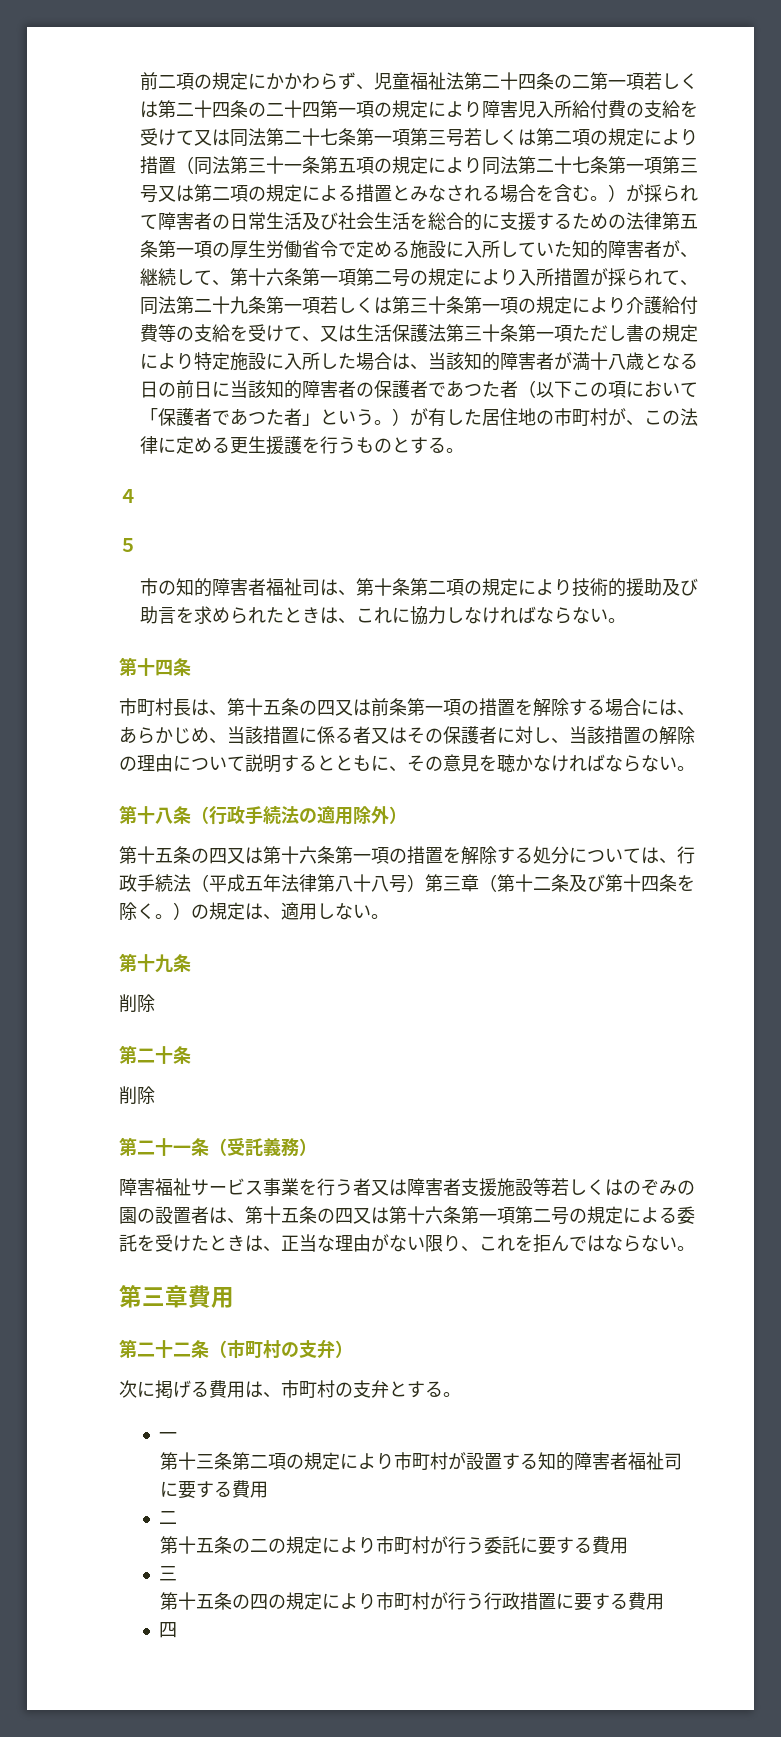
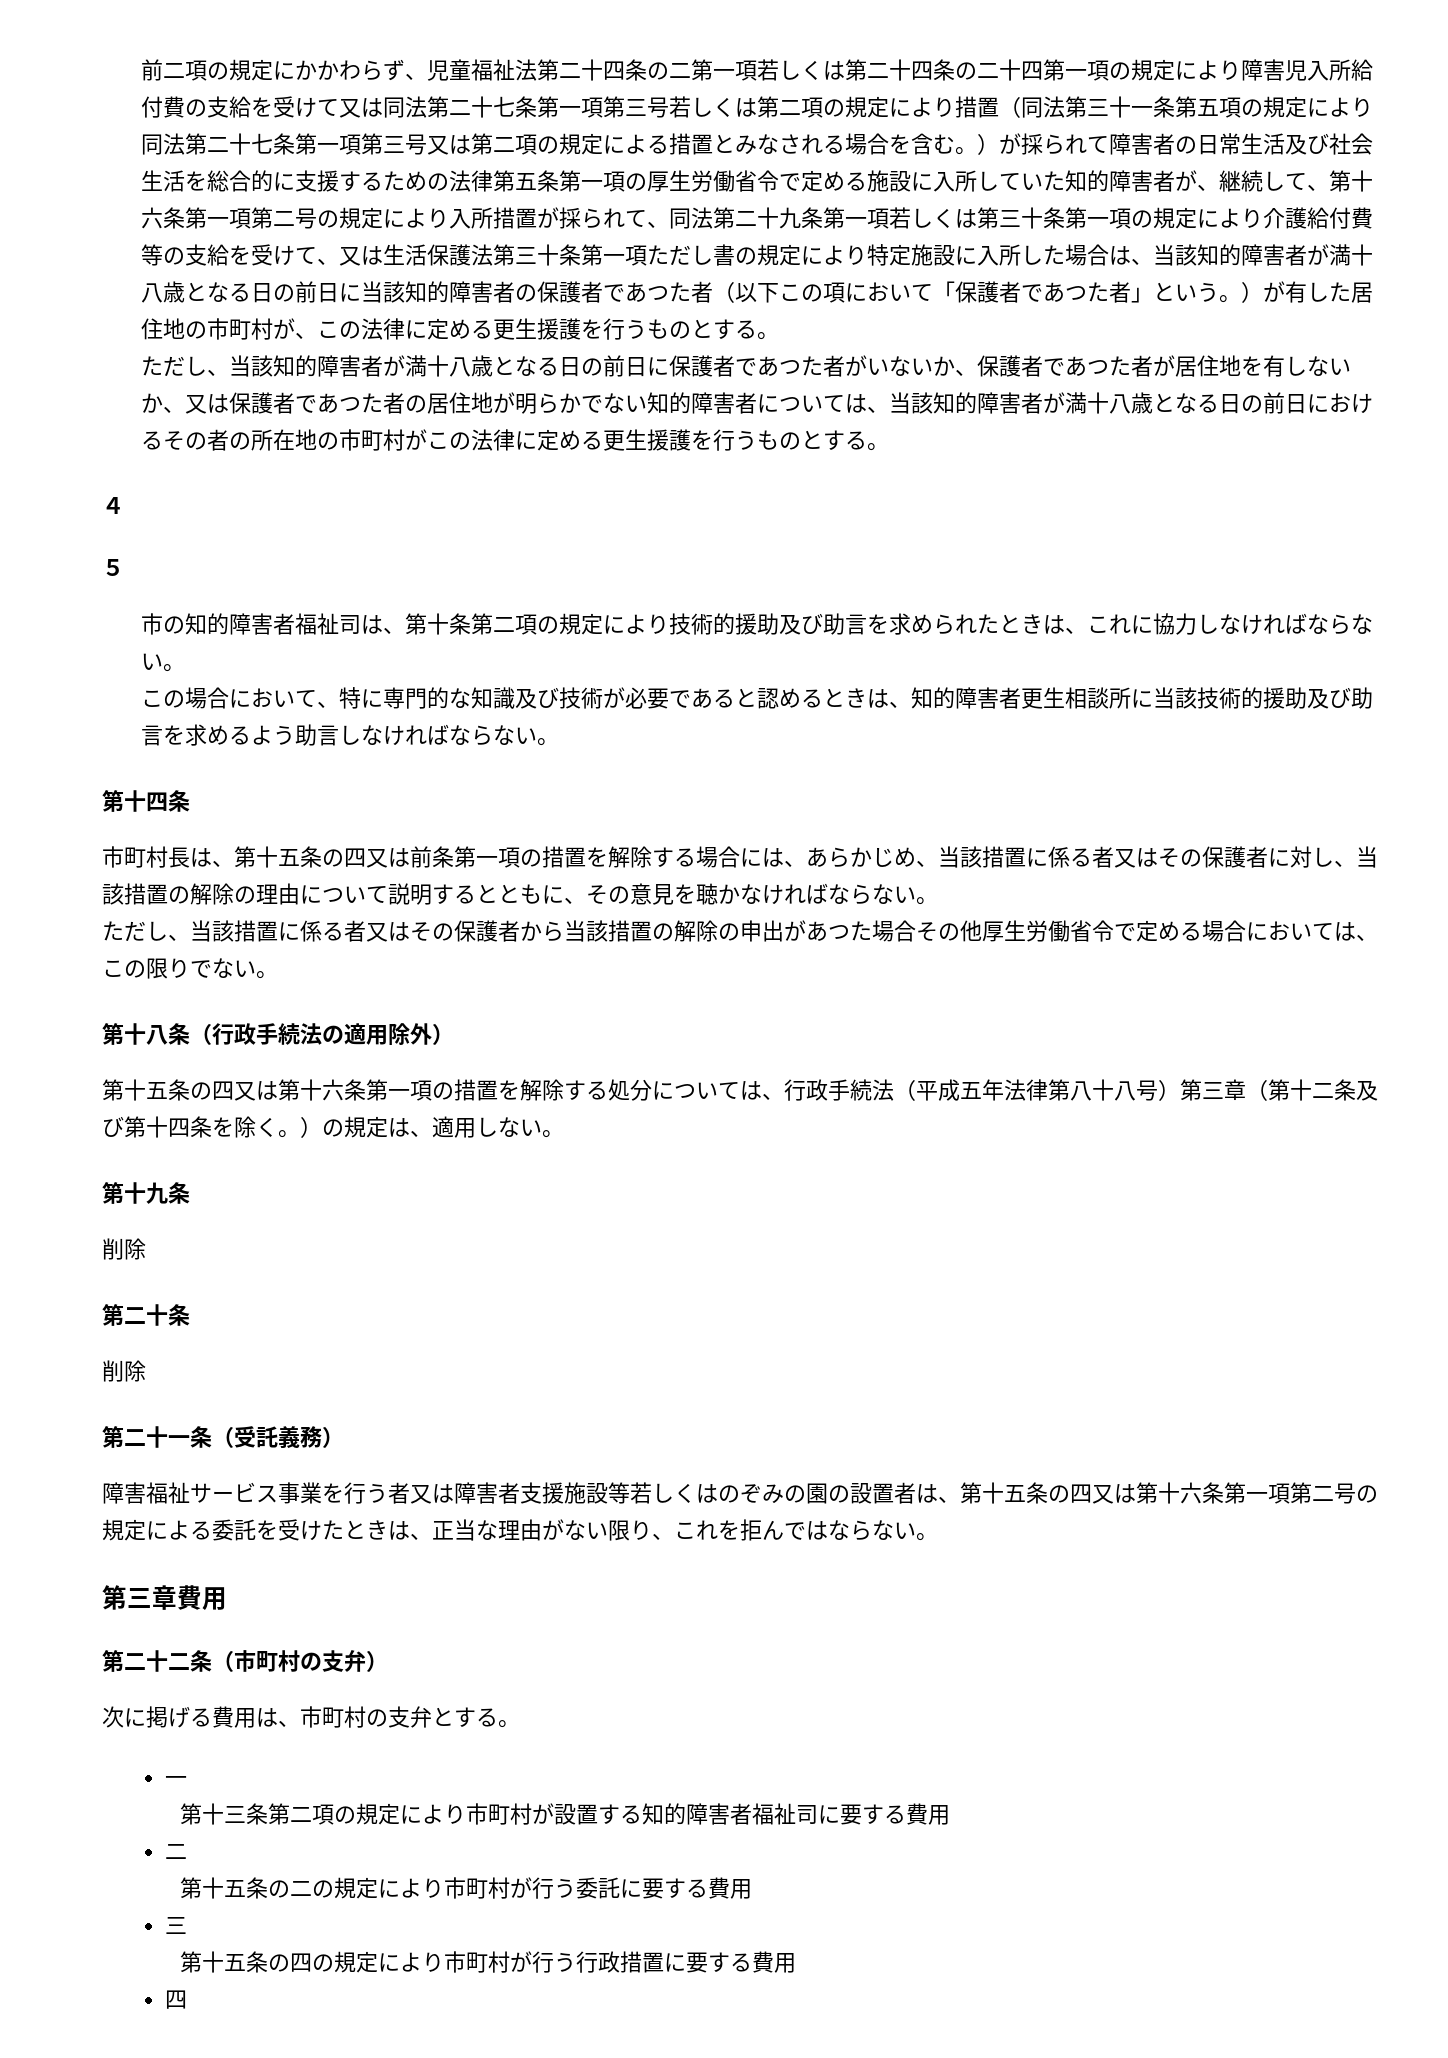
(464, 450) none -> [140,355,1351,377] [140,392,1373,414] [140,429,889,451] // ただし、当該知的障害者が満十八歳となる日の前日に保護者であつた者がいないか、保護者であつた者が居住地を有しないか、又は保護者であつた者の居住地が明らかでない知的障害者については、当該知的障害者が満十八歳となる日の前日におけるその者の所在地の市町村がこの法律に定める更生援護を行うものとする。
(626, 620) none -> [140,687,1373,709] [140,724,559,746] // この場合において、特に専門的な知識及び技術が必要であると認めるときは、知的障害者更生相談所に当該技術的援助及び助言を求めるよう助言しなければならない。
(695, 768) none -> [102,920,1378,942] [102,958,278,979] // ただし、当該措置に係る者又はその保護者から当該措置の解除の申出があつた場合その他厚生労働省令で定める場合においては、この限りでない。

